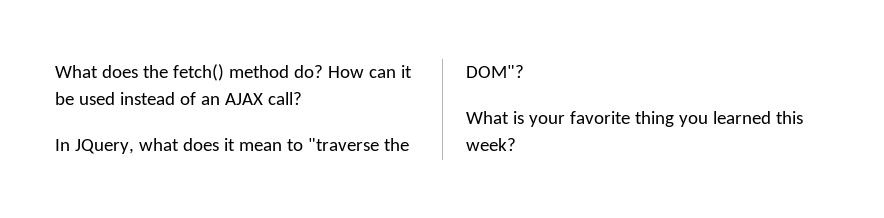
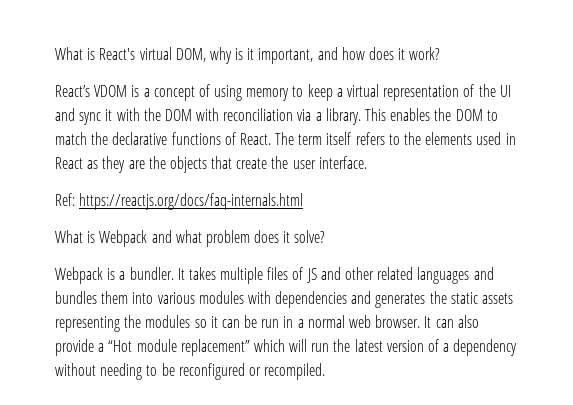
[55,64,412,81] [55,92,302,105] [55,138,409,154] [466,65,524,78] [466,111,803,127] [466,138,516,151] What does the fetch() method do? How can it be used instead of an AJAX call? // In JQuery, what does it mean to "traverse the DOM"? // What is your favorite thing you learned this week? -> [55,47,441,64] [55,84,511,101] [55,108,498,125] [55,132,516,145] [55,156,367,173] [55,193,304,210] [55,230,326,247] [55,267,494,284] [55,291,514,308] [55,315,479,332] [55,339,518,356] [55,363,326,380] What is React's virtual DOM, why is it important, and how does it work? // React’s VDOM is a concept of using memory to keep a virtual representation of the UI and sync it with the DOM with reconciliation via a library. This enables the DOM to match the declarative functions of React. The term itself refers to the elements used in React as they are the objects that create the user interface. // Ref: https://reactjs.org/docs/faq-internals.html // What is Webpack and what problem does it solve? // Webpack is a bundler. It takes multiple files of JS and other related languages and bundles them into various modules with dependencies and generates the static assets representing the modules so it can be run in a normal web browser. It can also provide a “Hot module replacement” which will run the latest version of a dependency without needing to be reconfigured or recompiled.

